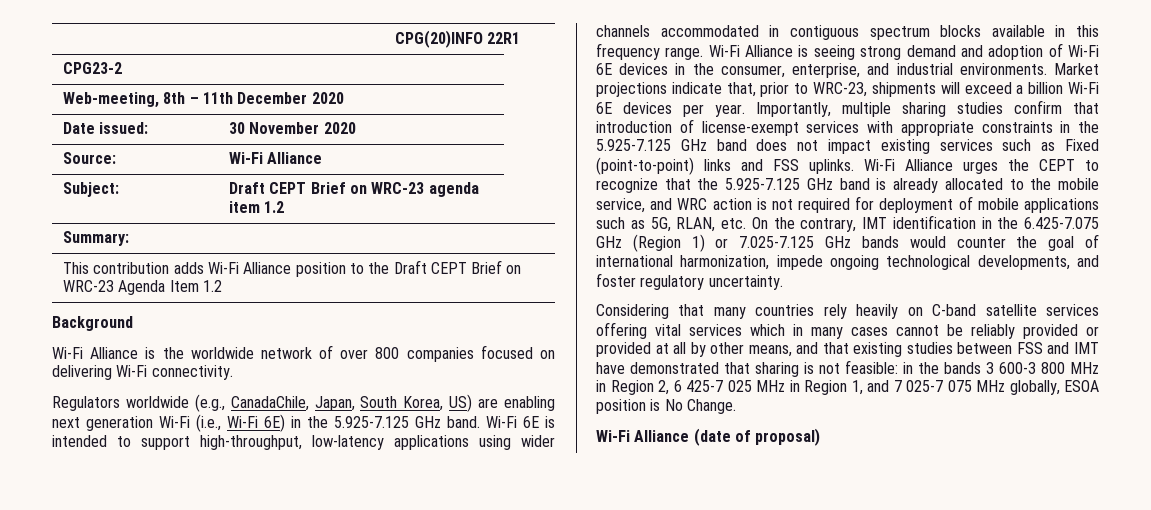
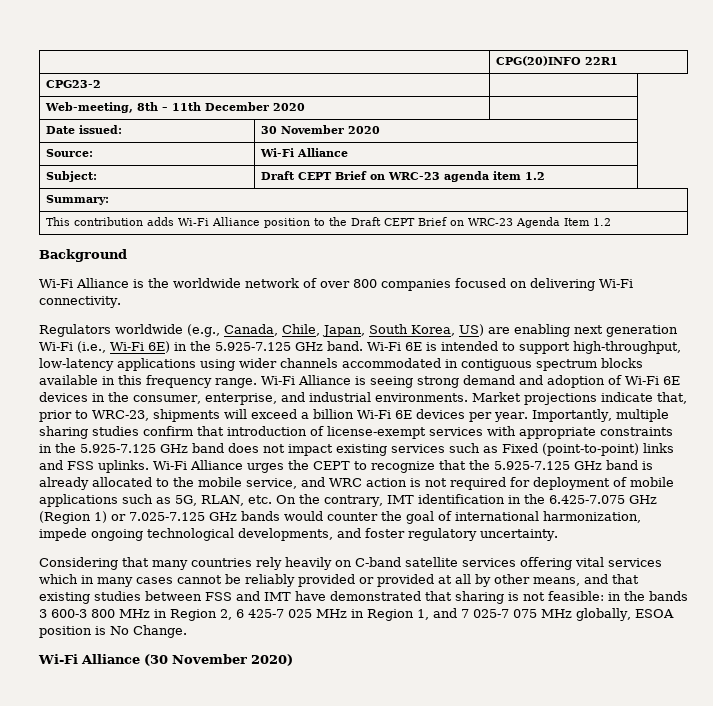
[230,396,309,411] CanadaChile, -> [224,324,320,336] Canada, Chile,
[693,428,821,446] (date of proposal) -> [144,654,293,666] (30 November 2020)

